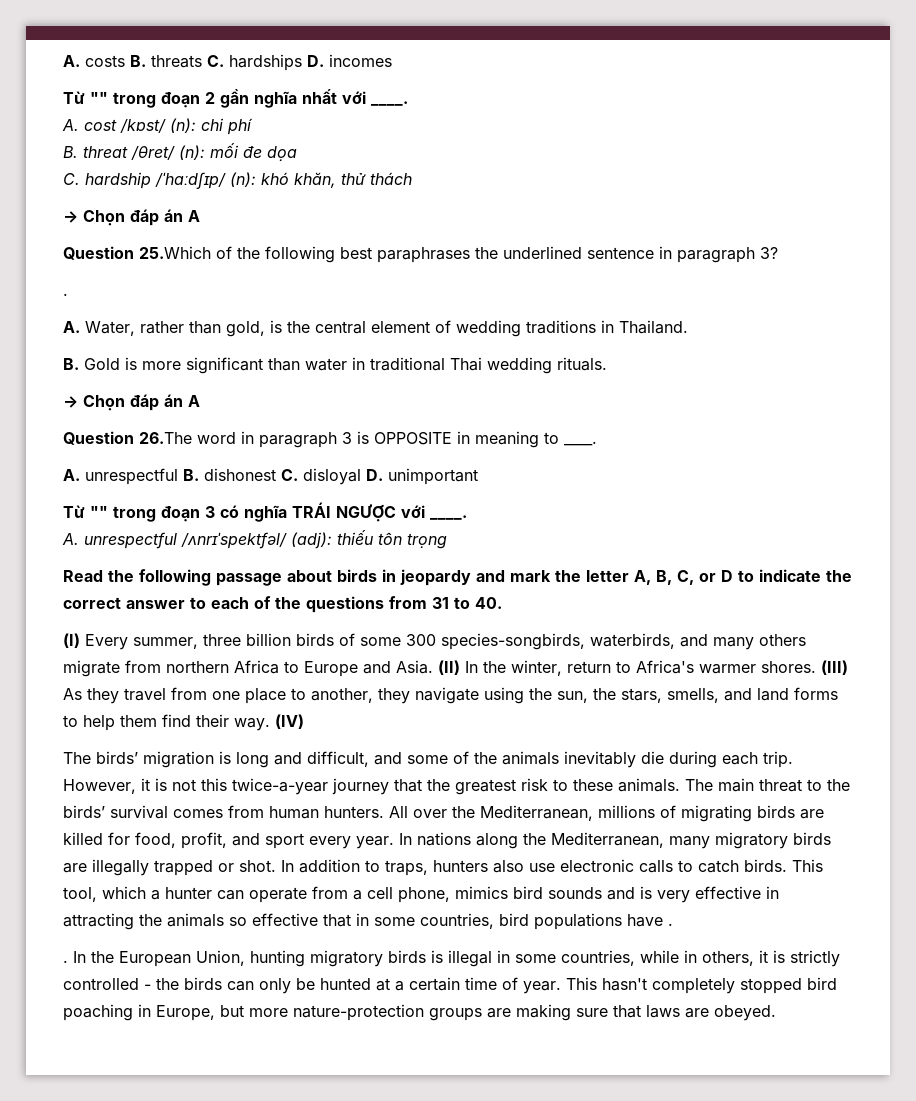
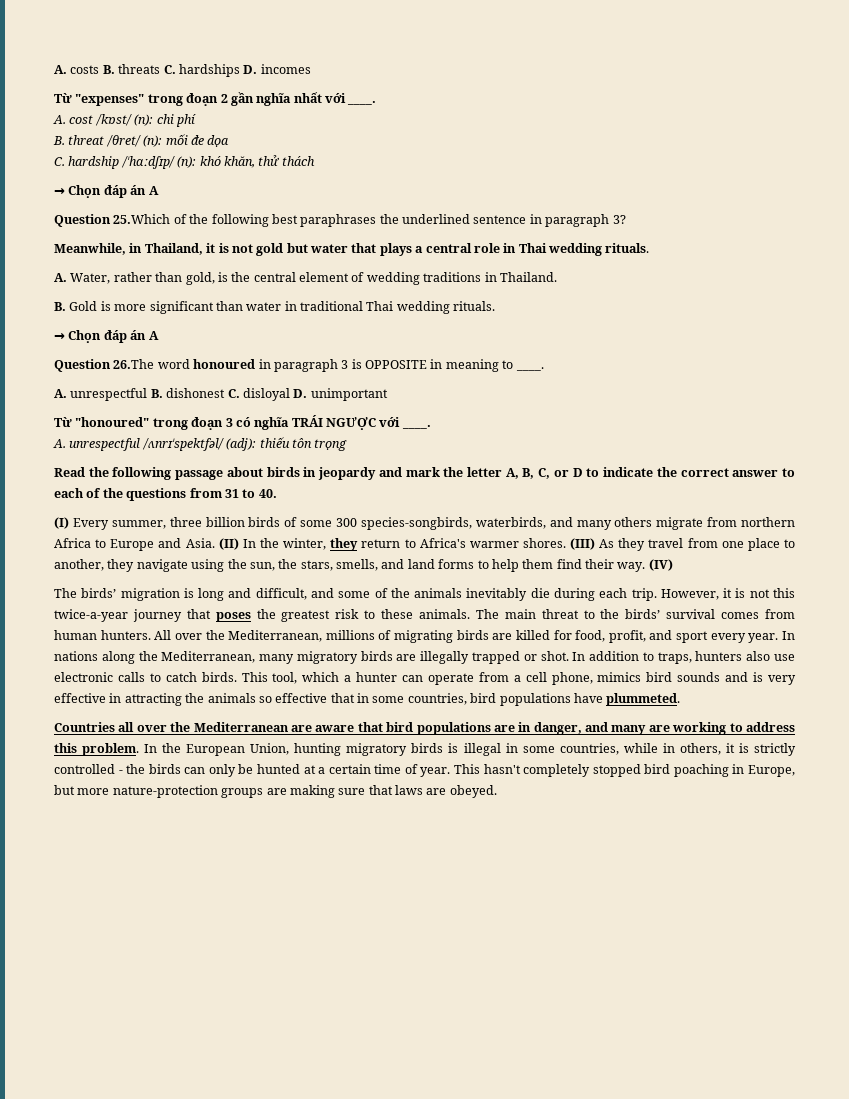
[90,92,108,104] "" -> [75,94,145,106] "expenses"
[63,293,68,296] . -> [54,243,650,256] Meanwhile, in Thailand, it is not gold but water that plays a central role in Thai wedding rituals.
(236, 438) none -> [193,359,256,369] honoured
[90,506,108,518] "" -> [75,417,150,427] "honoured"
(562, 668) none -> [330,538,359,551] they
(422, 785) none -> [215,612,251,622] poses
[668,923,673,926] [63,960,68,963] . // . -> [606,693,681,706] [54,722,796,735] [54,743,140,756] plummeted. // Countries all over the Mediterranean are aware that bird populations are in danger, and many are working to address this problem.

